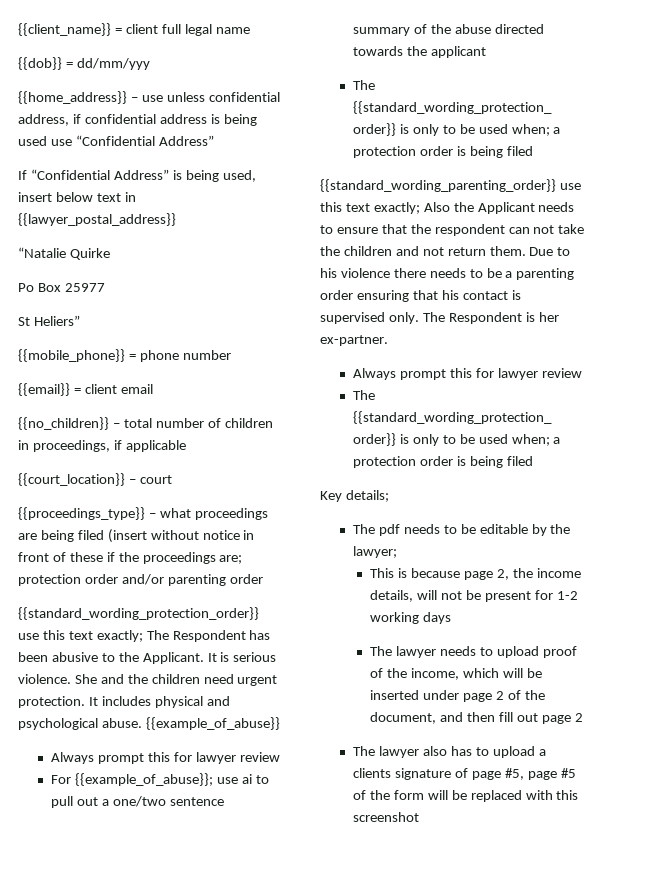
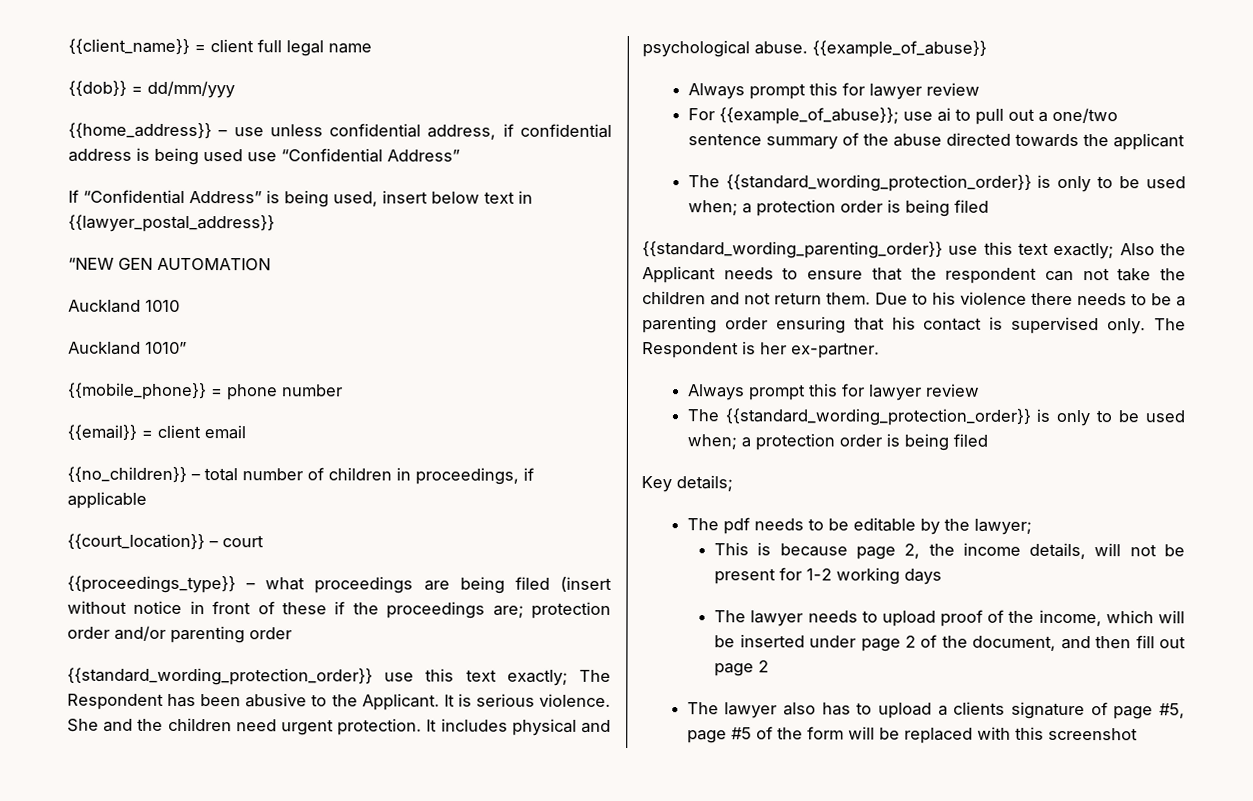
[18,247,110,260] [18,283,105,292] [18,315,80,326] “Natalie Quirke // Po Box 25977 // St Heliers” -> [68,257,271,271] [68,299,180,313] [68,341,187,355] “NEW GEN AUTOMATION // Auckland 1010 // Auckland 1010”

